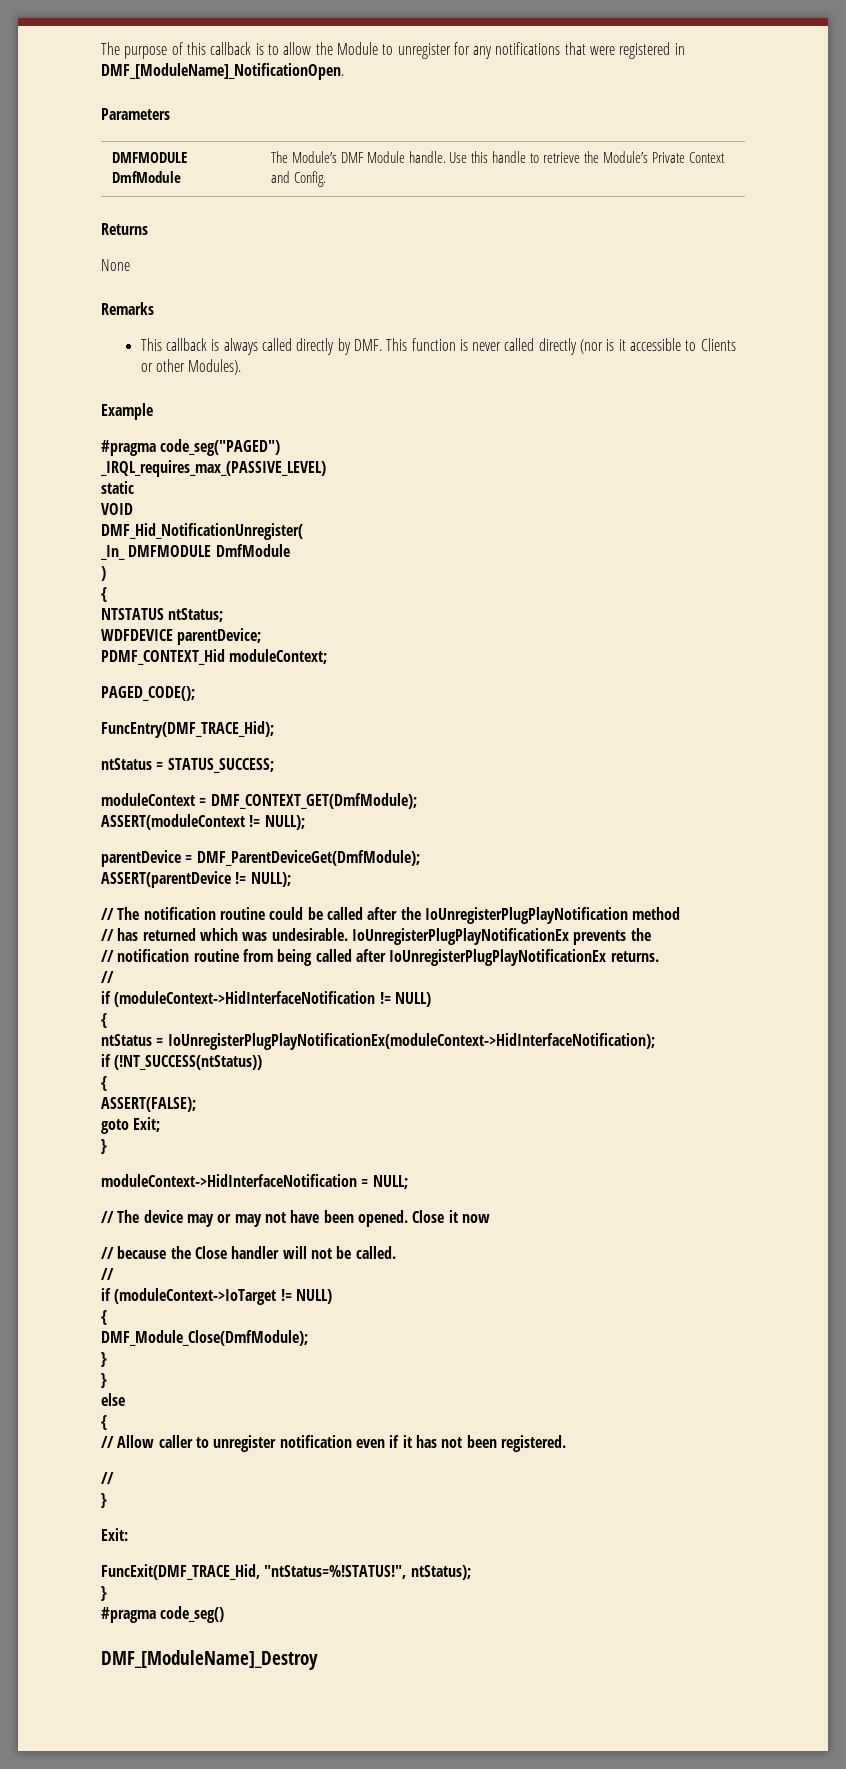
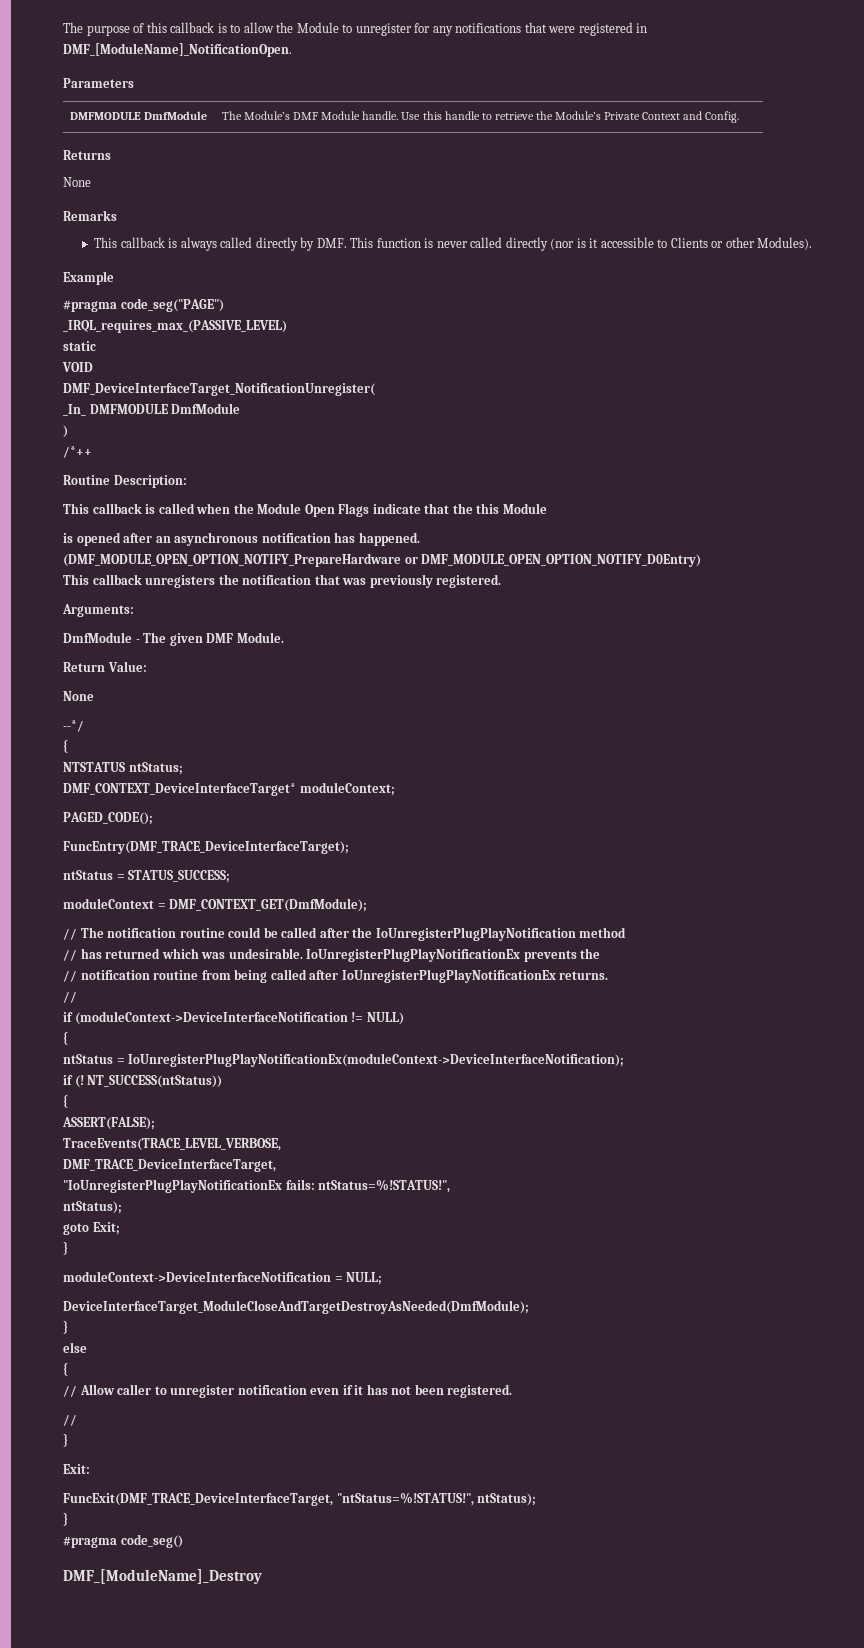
[160,439,281,456] code_seg("PAGED") -> [120,298,224,312] code_seg("PAGE")
[101,523,303,540] DMF_Hid_NotificationUnregister( -> [63,383,375,396] DMF_DeviceInterfaceTarget_NotificationUnregister(
(106, 573) none -> [63,446,92,458] [63,475,187,488] [63,503,547,517] [63,532,420,546] [63,553,702,567] [63,574,502,588] [62,604,134,617] [63,632,284,646] [63,661,147,672] [63,691,94,701] [63,720,84,732] // /*++ // Routine Description: // This callback is called when the Module Open Flags indicate that the this Module // is opened after an asynchronous notification has happened. // (DMF_MODULE_OPEN_OPTION_NOTIFY_PrepareHardware or DMF_MODULE_OPEN_OPTION_NOTIFY_D0Entry) // This callback unregisters the notification that was previously registered. // Arguments: // DmfModule - The given DMF Module. // Return Value: // None // --*/
[101,628,262,645] [101,649,225,665] WDFDEVICE parentDevice; // PDMF_CONTEXT_Hid -> [63,783,296,796] DMF_CONTEXT_DeviceInterfaceTarget*
[101,721,274,738] FuncEntry(DMF_TRACE_Hid); -> [63,841,349,854] FuncEntry(DMF_TRACE_DeviceInterfaceTarget);
[101,814,305,830] [101,850,420,867] [101,871,291,888] // ASSERT(moduleContext != NULL); // parentDevice = DMF_ParentDeviceGet(DmfModule); // ASSERT(parentDevice != NULL); -> (368, 905) none
[114,991,376,1007] (moduleContext->HidInterfaceNotification -> [74,1011,348,1025] (moduleContext->DeviceInterfaceNotification
[167,1033,655,1050] [101,1054,263,1070] IoUnregisterPlugPlayNotificationEx(moduleContext->HidInterfaceNotification); // if (!NT_SUCCESS(ntStatus)) -> [128,1053,625,1067] [63,1075,223,1088] IoUnregisterPlugPlayNotificationEx(moduleContext->DeviceInterfaceNotification); // if (! NT_SUCCESS(ntStatus))
(196, 1104) none -> [63,1138,281,1151] [63,1159,276,1172] [63,1179,451,1193] [63,1201,122,1214] // TraceEvents(TRACE_LEVEL_VERBOSE, // DMF_TRACE_DeviceInterfaceTarget, // "IoUnregisterPlugPlayNotificationEx fails: ntStatus=%!STATUS!", // ntStatus);
[101,1174,357,1187] moduleContext->HidInterfaceNotification -> [63,1271,331,1282] moduleContext->DeviceInterfaceNotification
[101,1210,490,1227] [101,1246,396,1259] [101,1268,114,1280] [101,1288,332,1305] [101,1310,107,1325] [101,1330,308,1346] [101,1352,107,1367] // The device may or may not have been opened. Close it now // // because the Close handler will not be called. // // // if (moduleContext->IoTarget != NULL) // { // DMF_Module_Close(DmfModule); // } -> [63,1300,529,1314] DeviceInterfaceTarget_ModuleCloseAndTargetDestroyAsNeeded(DmfModule);
[101,1564,260,1580] FuncExit(DMF_TRACE_Hid, -> [63,1493,333,1506] FuncExit(DMF_TRACE_DeviceInterfaceTarget,

